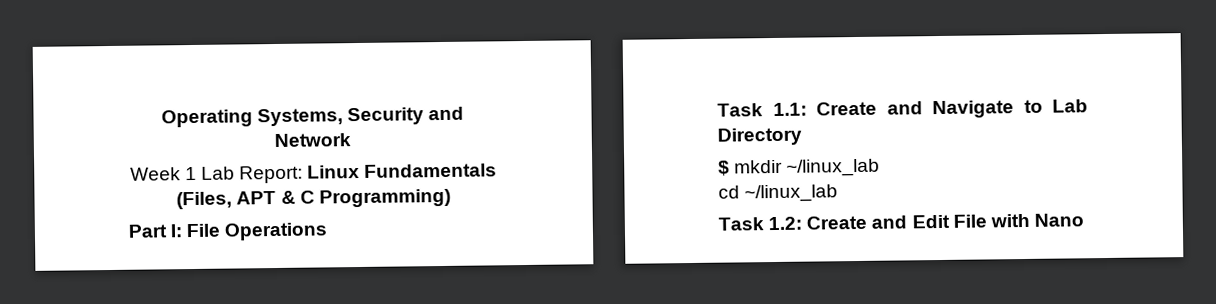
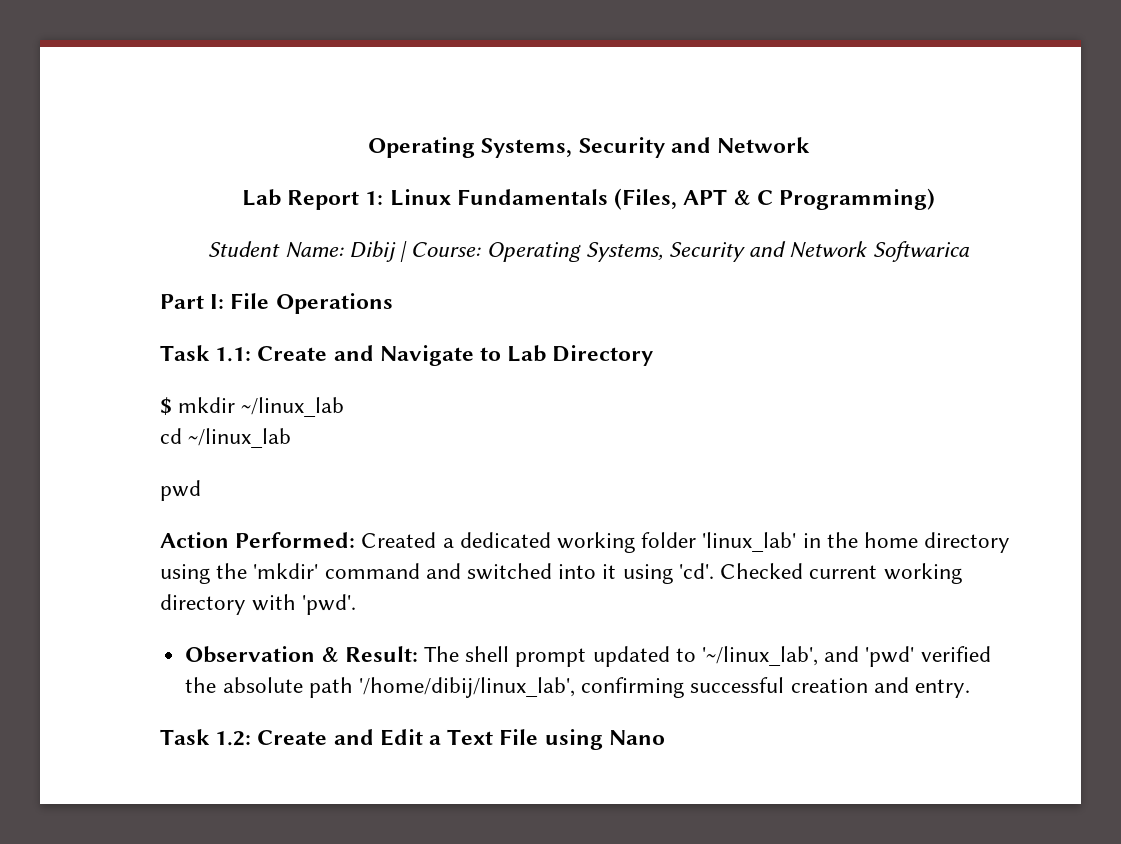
[129,165,304,184] Week 1 Lab Report: -> [242,189,384,210] Lab Report 1:
(451, 198) none -> [208,241,969,262] // Student Name: Dibij | Course: Operating Systems, Security and Network Softwarica
(839, 193) none -> [160,480,201,501] [160,532,1011,553] [160,563,962,584] [160,594,357,615] [185,646,991,667] [185,677,970,698] // pwd // Action Performed: Created a dedicated working folder 'linux_lab' in the home directory using the 'mkdir' command and switched into it using 'cd'. Checked current working directory with 'pwd'. // Observation & Result: The shell prompt updated to '~/linux_lab', and 'pwd' verified the absolute path '/home/dibij/linux_lab', confirming successful creation and entry.
[952,213,1030,228] File with -> [429,729,603,750] a Text File using

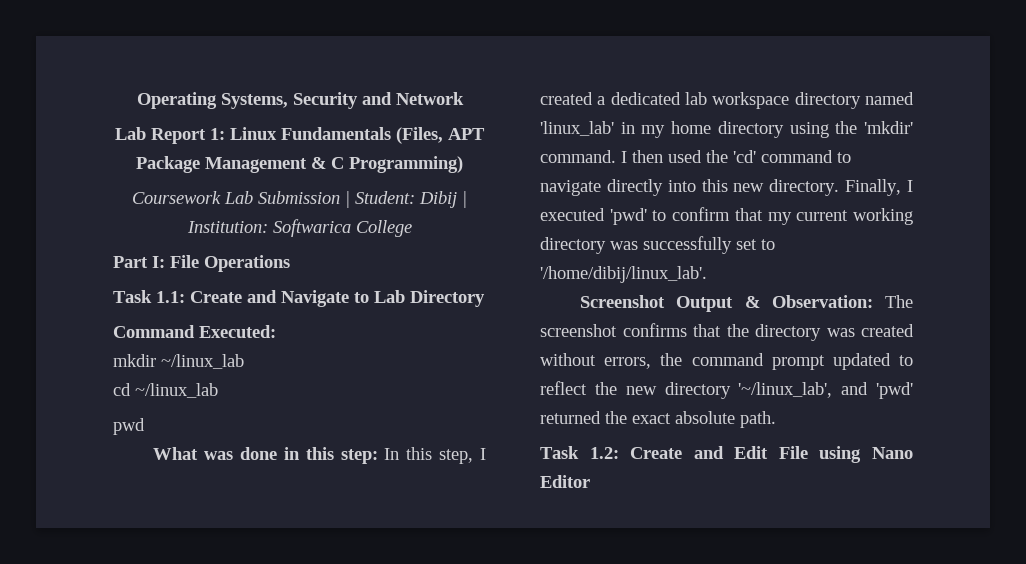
(728, 197) none -> [136,156,307,173] Package Management
[208,241,869,262] Student Name: Dibij | Course: Operating Systems, Security and Network -> [132,191,467,208] [186,221,268,233] Coursework Lab Submission | Student: Dibij | Institution:
(969, 251) none -> [355,220,412,237] College
[160,397,172,416] $ -> [113,325,276,338] Command Executed: //
[160,532,697,553] Action Performed: Created a dedicated working folder -> [153,447,486,464] [540,92,914,109] What was done in this step: In this step, I created a dedicated lab workspace directory named
[826,532,858,548] the -> [641,125,666,138] my
[324,563,962,584] [160,594,357,615] [185,646,991,667] [185,677,970,698] command and switched into it using 'cd'. Checked current working directory with 'pwd'. // Observation & Result: The shell prompt updated to '~/linux_lab', and 'pwd' verified the absolute path '/home/dibij/linux_lab', confirming successful creation and entry. -> [540,150,851,163] [540,179,913,196] [540,207,913,225] [540,236,775,254] [540,266,707,283] [580,295,913,312] [540,323,914,341] [540,353,913,370] [540,381,913,399] [540,411,776,428] command. I then used the 'cd' command to navigate directly into this new directory. Finally, I executed 'pwd' to confirm that my current working directory was successfully set to '/home/dibij/linux_lab'. // Screenshot Output & Observation: The screenshot confirms that the directory was created without errors, the command prompt updated to reflect the new directory '~/linux_lab', and 'pwd' returned the exact absolute path.
[429,729,494,745] a Text -> (769, 452) none
(665, 737) none -> [540,475,590,488] Editor

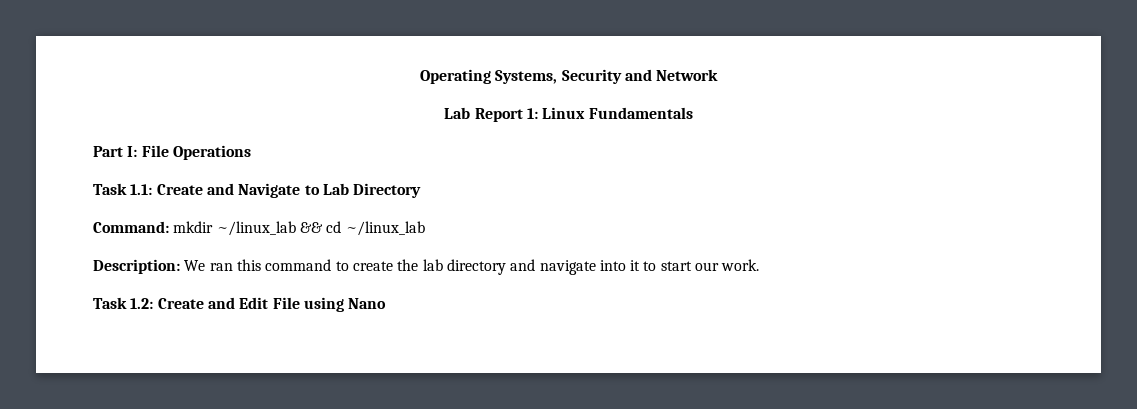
[396,127,485,144] [136,156,463,173] [132,191,467,208] [186,219,412,237] (Files, APT Package Management & C Programming) // Coursework Lab Submission | Student: Dibij | Institution: Softwarica College -> (693, 113) none
[113,325,276,338] Command Executed: // -> [93,221,169,233] Command:
(244, 361) // -> [299,222,323,233] &&
[113,418,145,435] [153,447,486,464] [540,92,914,109] [540,121,913,138] [540,150,851,163] [540,179,913,196] [540,207,913,225] [540,236,775,254] [540,266,707,283] [580,295,913,312] [540,323,914,341] [540,353,913,370] [540,381,913,399] [540,411,776,428] pwd // What was done in this step: In this step, I created a dedicated lab workspace directory named 'linux_lab' in my home directory using the 'mkdir' command. I then used the 'cd' command to navigate directly into this new directory. Finally, I executed 'pwd' to confirm that my current working directory was successfully set to '/home/dibij/linux_lab'. // Screenshot Output & Observation: The screenshot confirms that the directory was created without errors, the command prompt updated to reflect the new directory '~/linux_lab', and 'pwd' returned the exact absolute path. -> [93,259,760,275] Description: We ran this command to create the lab directory and navigate into it to start our work.
[540,475,590,488] Editor -> (387, 303) none

